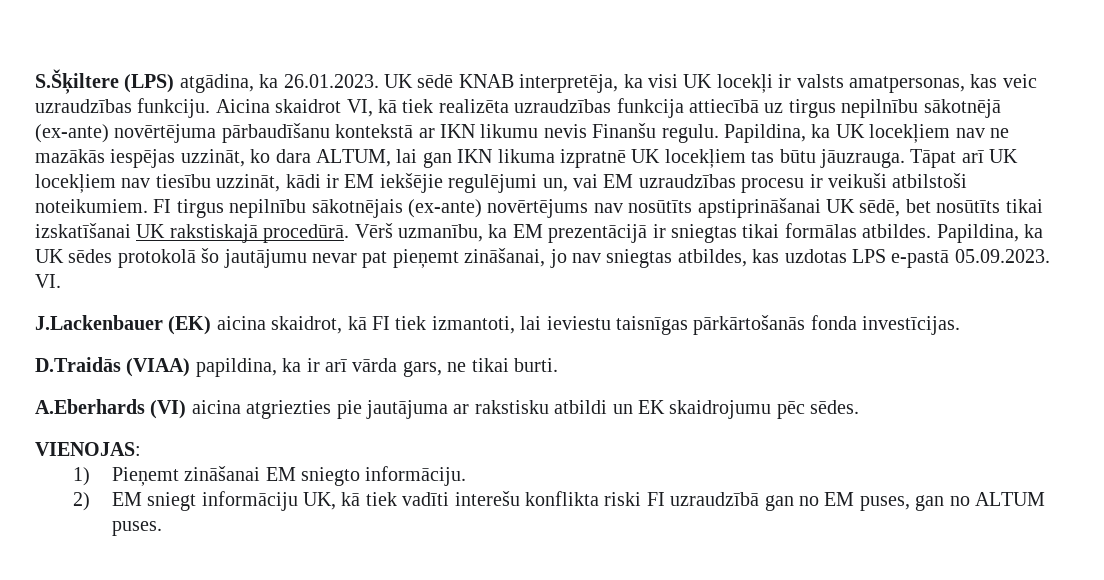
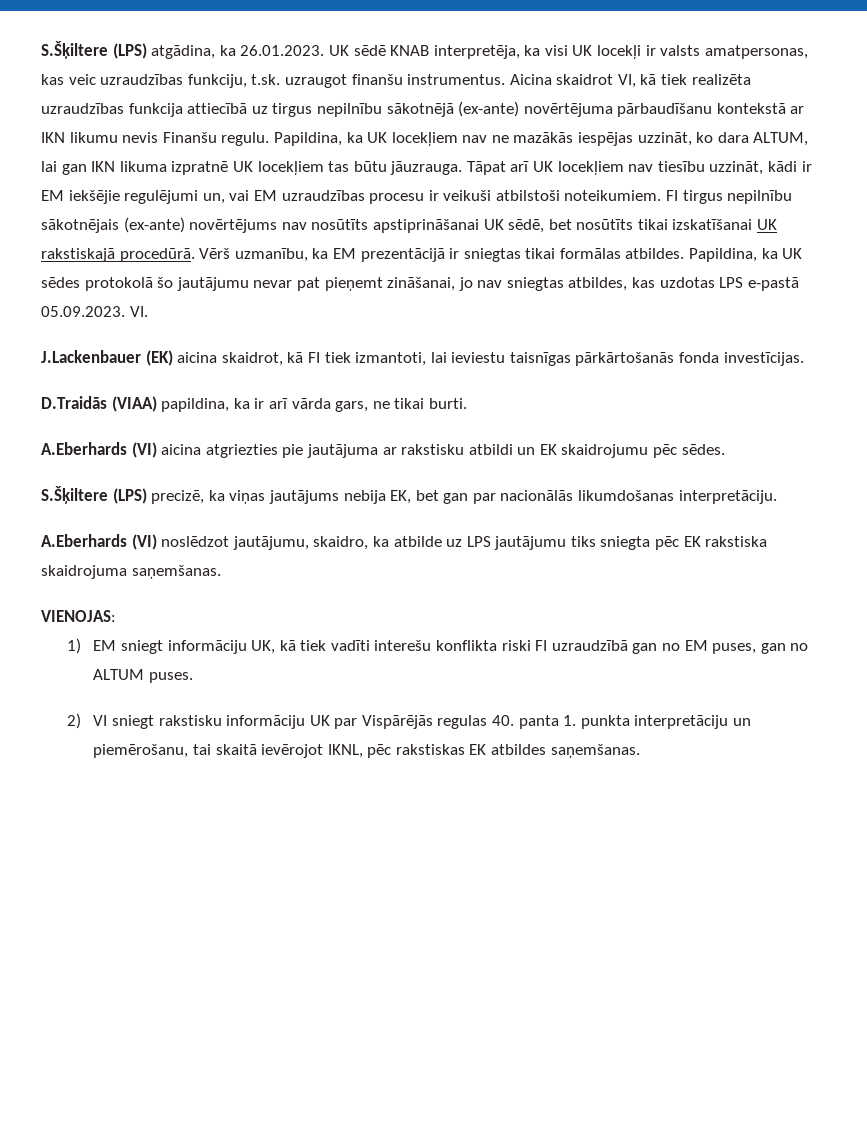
[137,98,211,118] funkciju. -> [187,74,506,88] funkciju, t.sk. uzraugot finanšu instrumentus.
[35,442,141,456] [73,466,467,486] [73,492,91,511] VIENOJAS: // 1) Pieņemt zināšanai EM sniegto informāciju. // 2) -> [41,486,777,504] [41,534,768,550] [41,565,221,579] [41,610,116,622] [67,638,82,654] S.Šķiltere (LPS) precizē, ka viņas jautājums nebija EK, bet gan par nacionālās likumdošanas interpretāciju. // A.Eberhards (VI) noslēdzot jautājumu, skaidro, ka atbilde uz LPS jautājumu tiks sniegta pēc EK rakstiska skaidrojuma saņemšanas. // VIENOJAS: // 1)
(162, 528) none -> [67,713,752,729] [93,744,640,758] // 2) VI sniegt rakstisku informāciju UK par Vispārējās regulas 40. panta 1. punkta interpretāciju un piemērošanu, tai skaitā ievērojot IKNL, pēc rakstiskas EK atbildes saņemšanas.

